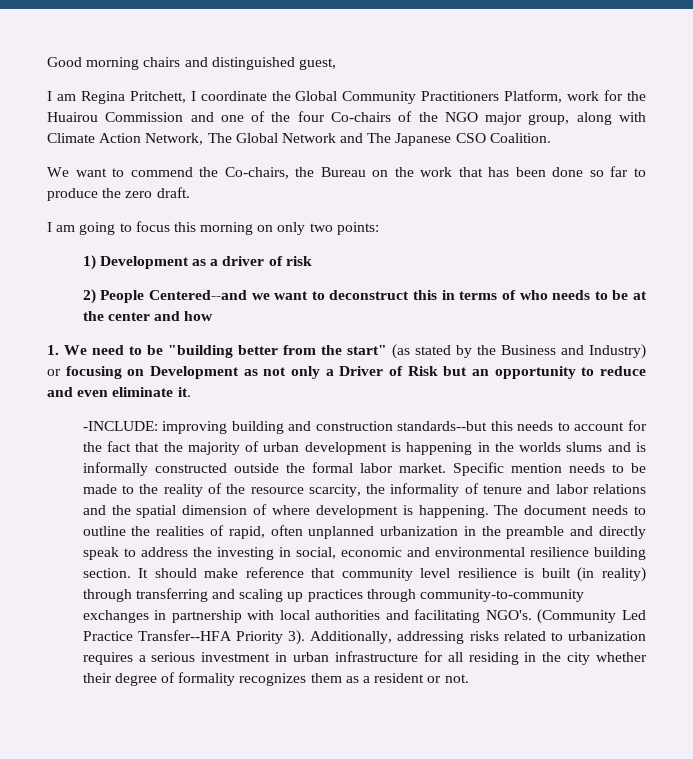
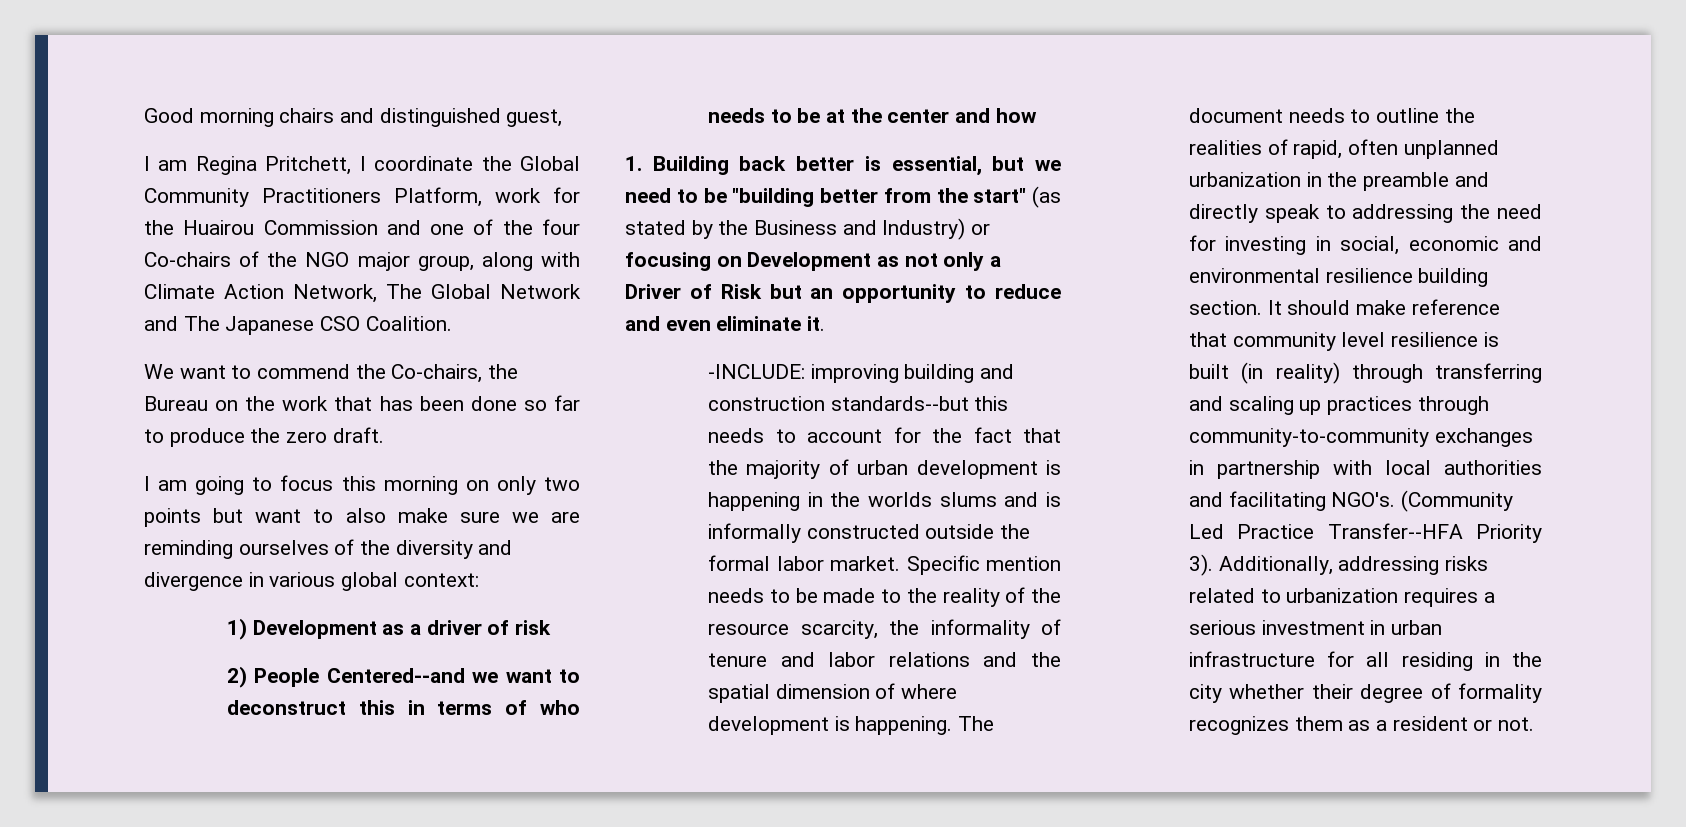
[336,222,379,235] points: -> [144,508,580,527] [144,539,513,559] [144,572,479,591] points but want to also make sure we are reminding ourselves of the diversity and divergence in various global context:
[64,345,87,355] We -> [652,156,1061,176] Building back better is essential, but we
[140,547,212,557] address the -> [1352,204,1542,223] [1189,235,1217,251] addressing the need for

